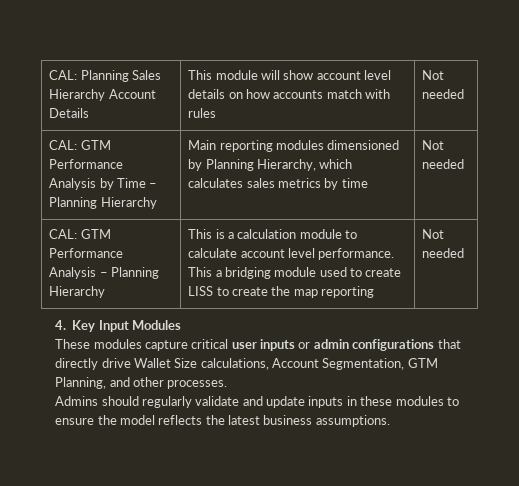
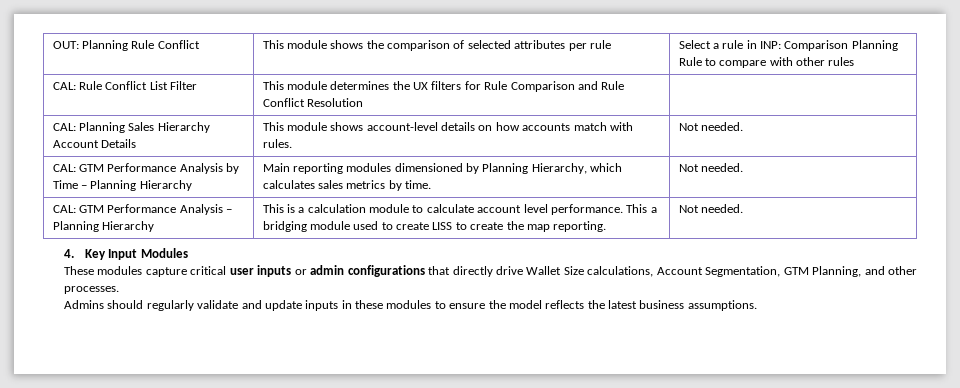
(49, 75) none -> [52,40,200,51] [262,40,611,51] [678,40,898,51] [678,57,855,68] [52,81,198,90] [262,81,625,92] [262,98,363,107] OUT: Planning Rule Conflict | This module shows the comparison of selected attributes per rule | Select a rule in INP: Comparison Planning Rule to compare with other rules // CAL: Rule Conflict List Filter | This module determines the UX filters for Rule Comparison and Rule Conflict Resolution | //
[260,70,392,80] will show account level -> [330,122,438,131] shows account-level
[188,108,217,118] [422,70,445,80] [422,89,465,99] rules | Not needed -> [262,139,292,148] [678,122,743,131] rules. | Not needed.
[341,178,368,188] [422,140,445,150] [422,159,465,169] time | Not needed -> [405,180,432,189] [678,163,743,172] time. | Not needed.
[321,286,375,298] [422,229,445,239] [422,248,465,258] reporting | Not needed -> [553,221,607,232] [678,204,743,213] reporting. | Not needed.

